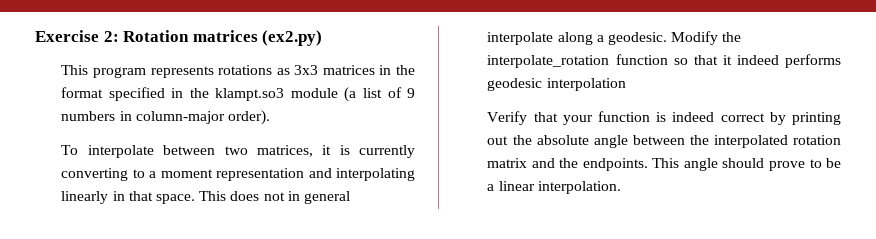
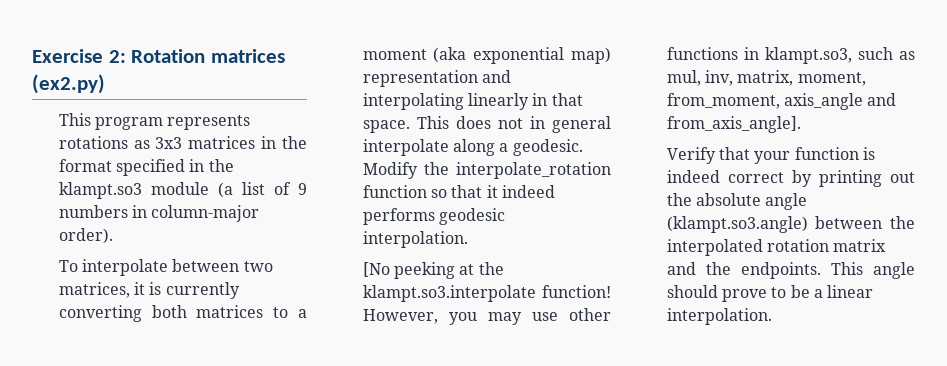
(129, 174) none -> [151,305,264,318] both matrices
(213, 173) none -> [433,47,611,64] (aka exponential map)
[546,78,626,91] interpolation -> [362,231,468,248] [362,262,504,279] [362,285,611,302] [362,308,611,325] [666,47,915,64] [666,70,866,86] [666,93,897,110] [666,116,801,133] interpolation. // [No peeking at the klampt.so3.interpolate function! However, you may use other functions in klampt.so3, such as mul, inv, matrix, moment, from_moment, axis_angle and from_axis_angle].
(628, 141) none -> [666,216,808,233] (klampt.so3.angle)

